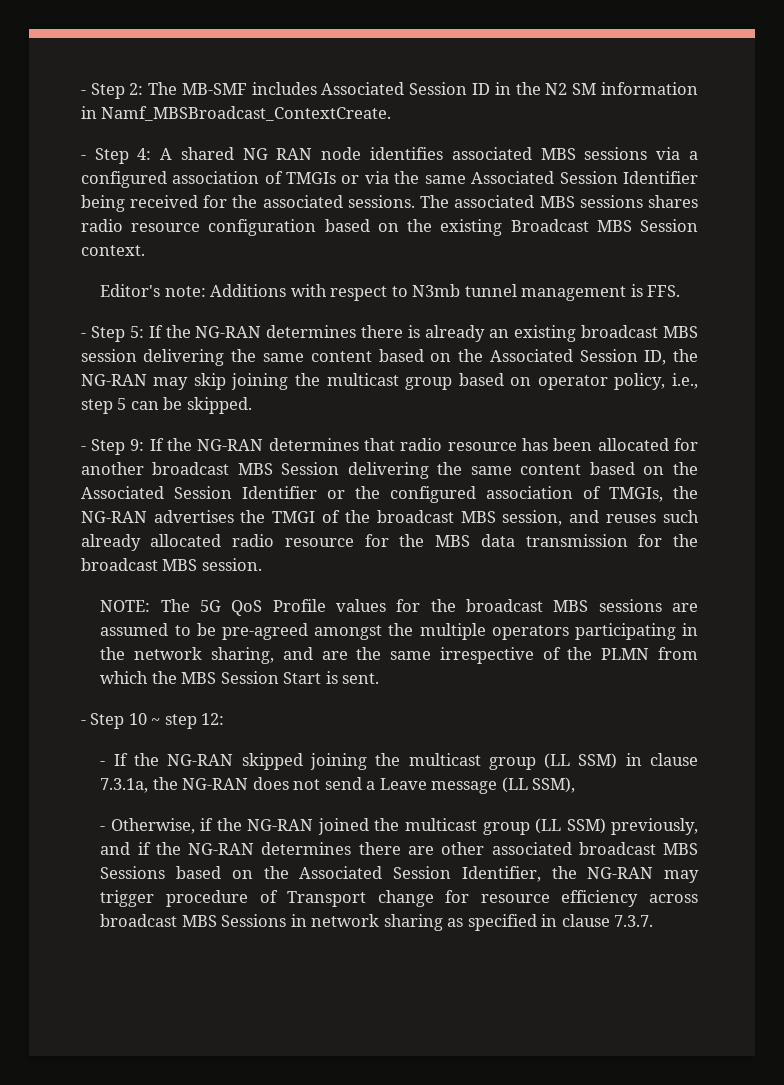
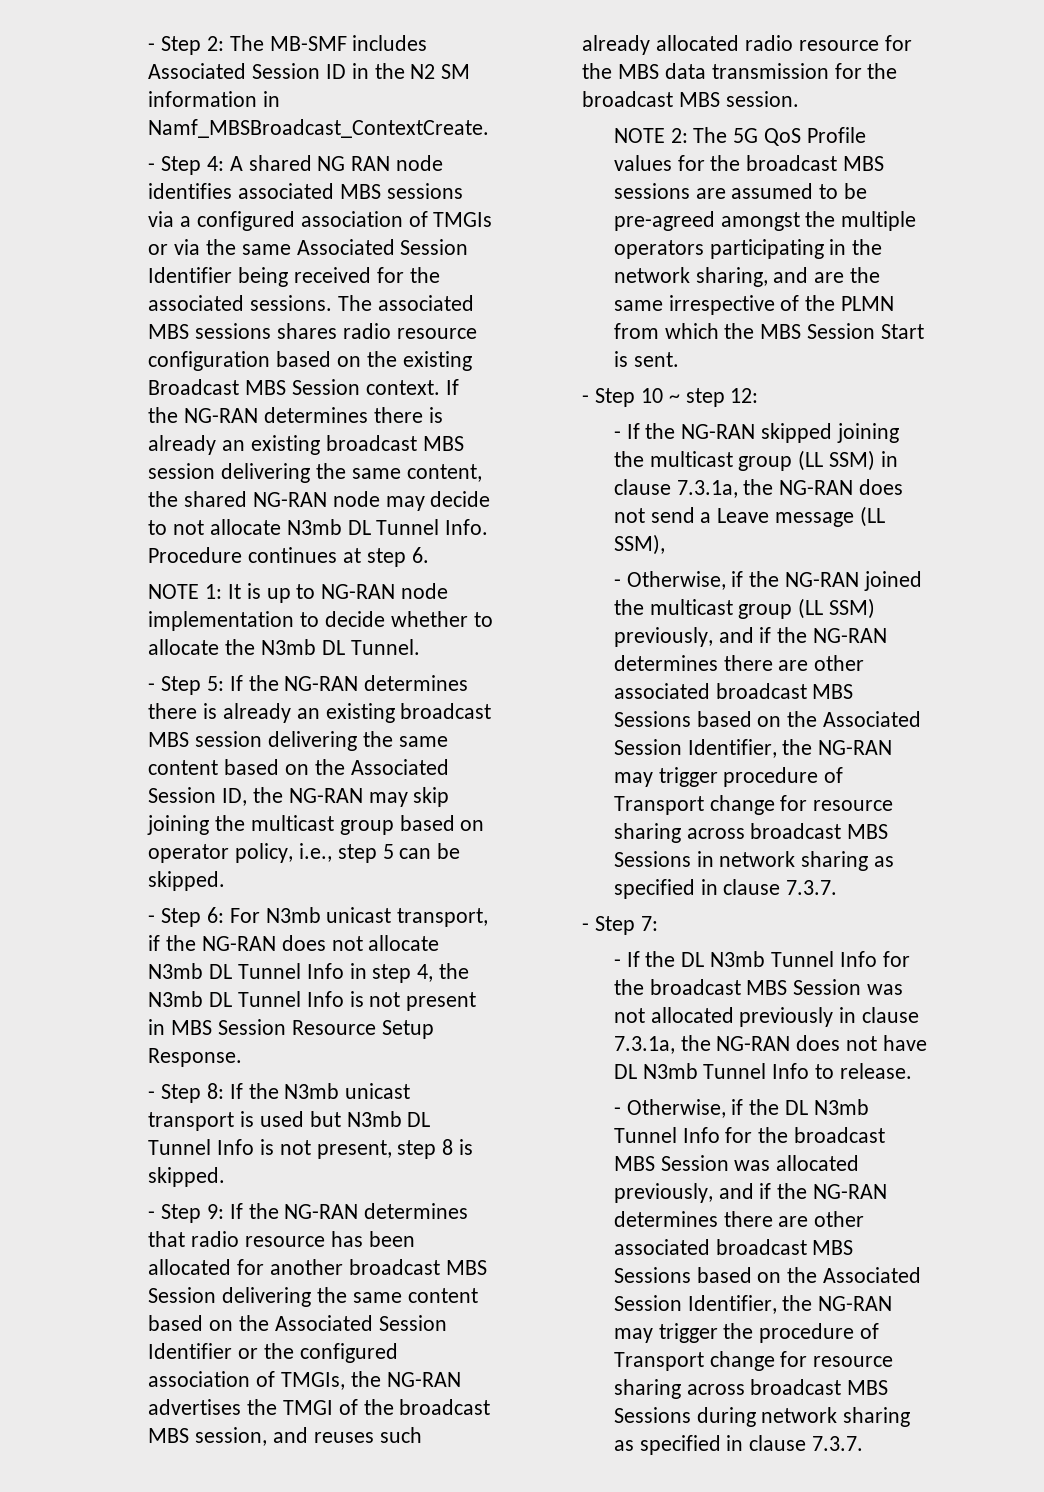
[100,284,681,301] // Editor's note: Additions with respect to N3mb tunnel management is FFS. -> [445,379,459,395] [148,407,443,423] [148,435,464,455] [148,463,482,483] [148,491,491,511] [148,519,489,535] [148,547,429,567] [148,583,449,603] [148,611,493,631] [148,639,420,655] If the NG-RAN determines there is already an existing broadcast MBS session delivering the same content, the shared NG-RAN node may decide to not allocate N3mb DL Tunnel Info. Procedure continues at step 6. // NOTE 1: It is up to NG-RAN node implementation to decide whether to allocate the N3mb DL Tunnel.
(252, 405) none -> [148,907,489,927] [148,935,440,951] [148,963,470,983] [148,991,477,1011] [148,1019,434,1039] [148,1048,243,1067] [148,1083,411,1103] [148,1111,431,1131] [148,1139,474,1159] [148,1167,226,1187] // - Step 6: For N3mb unicast transport, if the NG-RAN does not allocate N3mb DL Tunnel Info in step 4, the N3mb DL Tunnel Info is not present in MBS Session Resource Setup Response. // - Step 8: If the N3mb unicast transport is used but N3mb DL Tunnel Info is not present, step 8 is skipped.
[100,600,151,612] NOTE: -> [613,128,688,143] NOTE 2:
[561,890,639,907] efficiency -> [613,823,681,843] sharing
(654, 921) none -> [582,916,659,935] [613,951,910,967] [613,979,904,995] [613,1007,920,1027] [613,1035,927,1054] [613,1063,912,1079] [613,1099,869,1118] [613,1127,886,1143] [613,1155,860,1171] [613,1183,888,1203] [613,1211,865,1227] [613,1239,854,1255] [613,1267,922,1283] [613,1295,893,1314] [613,1323,880,1343] [613,1351,894,1371] [613,1379,889,1399] [613,1407,911,1427] [613,1435,864,1455] // - Step 7: // - If the DL N3mb Tunnel Info for the broadcast MBS Session was not allocated previously in clause 7.3.1a, the NG-RAN does not have DL N3mb Tunnel Info to release. // - Otherwise, if the DL N3mb Tunnel Info for the broadcast MBS Session was allocated previously, and if the NG-RAN determines there are other associated broadcast MBS Sessions based on the Associated Session Identifier, the NG-RAN may trigger the procedure of Transport change for resource sharing across broadcast MBS Sessions during network sharing as specified in clause 7.3.7.

